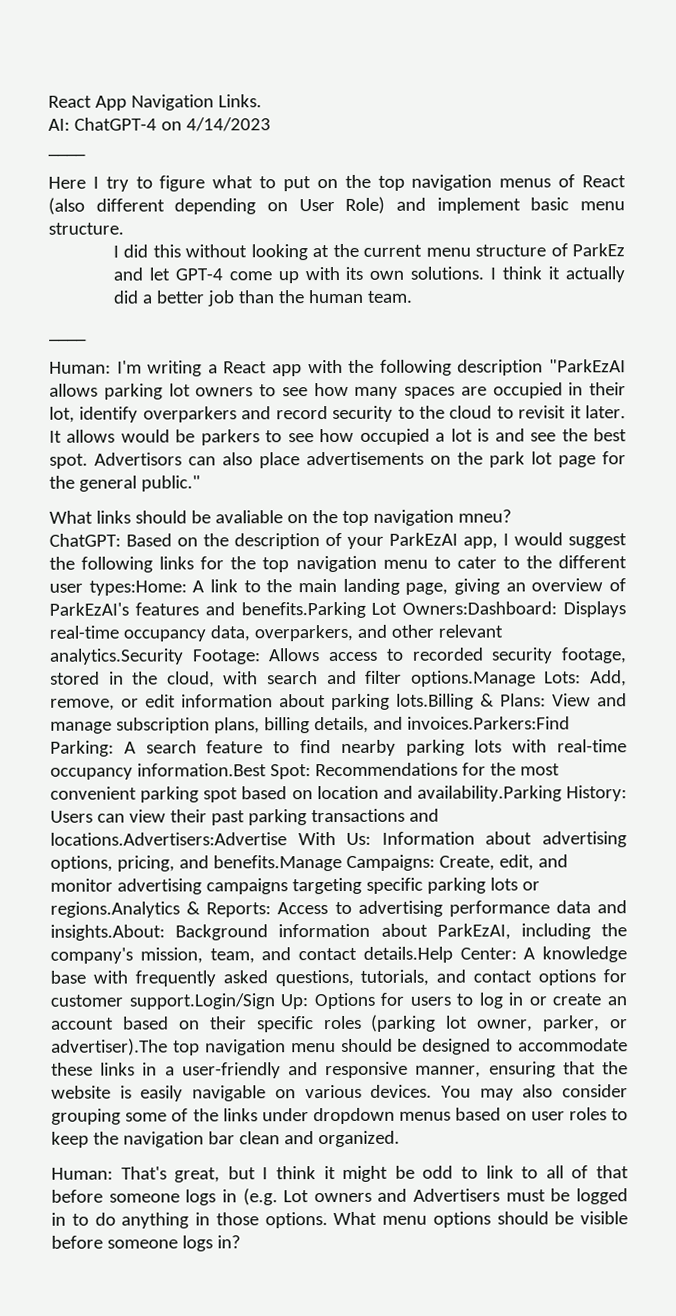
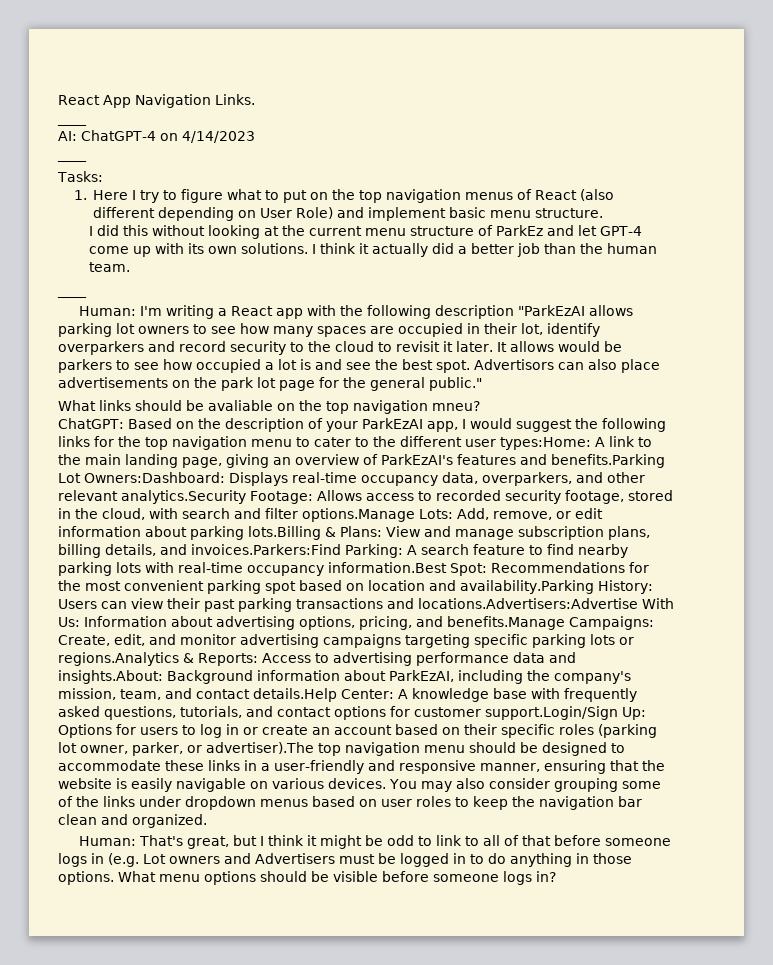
(262, 101) none -> [57,123,87,126] // ____
(86, 155) none -> [57,171,103,182] [73,190,87,200] Tasks: // 1.

